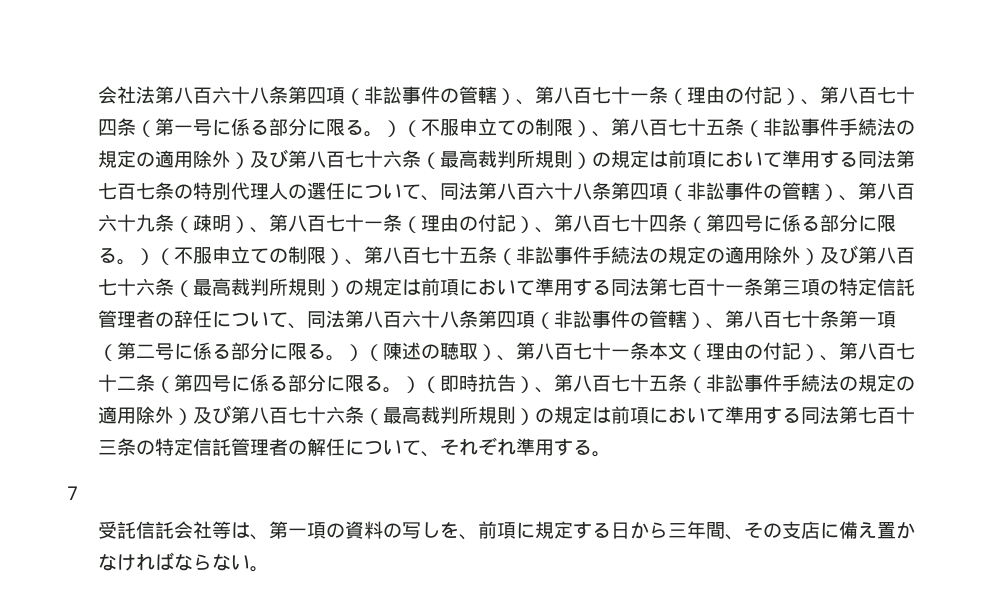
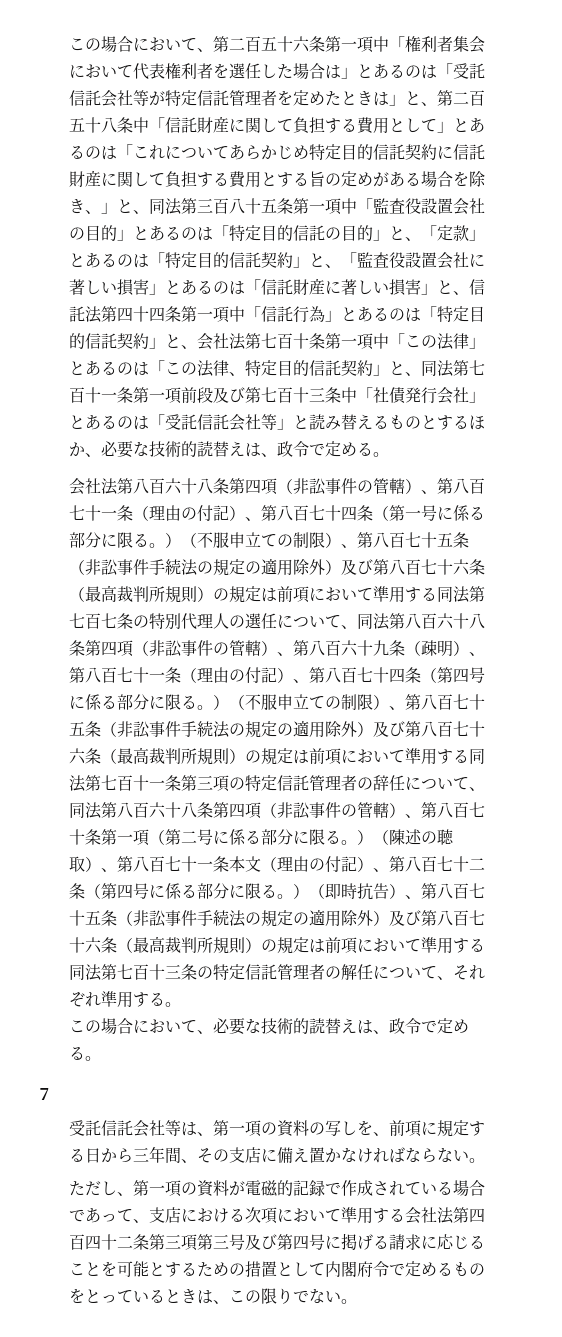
(98, 95) none -> [68,36,485,53] [68,63,485,80] [68,90,485,107] [68,116,485,134] [68,144,485,161] [68,170,486,188] [68,198,485,215] [68,225,485,242] [68,252,485,269] [68,278,485,296] [68,306,485,323] [68,333,485,350] [68,360,485,377] [68,387,485,404] [68,414,485,431] [68,441,389,458] この場合において、第二百五十六条第一項中「権利者集会において代表権利者を選任した場合は」とあるのは「受託信託会社等が特定信託管理者を定めたときは」と、第二百五十八条中「信託財産に関して負担する費用として」とあるのは「これについてあらかじめ特定目的信託契約に信託財産に関して負担する費用とする旨の定めがある場合を除き、」と、同法第三百八十五条第一項中「監査役設置会社の目的」とあるのは「特定目的信託の目的」と、「定款」とあるのは「特定目的信託契約」と、「監査役設置会社に著しい損害」とあるのは「信託財産に著しい損害」と、信託法第四十四条第一項中「信託行為」とあるのは「特定目的信託契約」と、会社法第七百十条第一項中「この法律」とあるのは「この法律、特定目的信託契約」と、同法第七百十一条第一項前段及び第七百十三条中「社債発行会社」とあるのは「受託信託会社等」と読み替えるものとするほか、必要な技術的読替えは、政令で定める。 //
(612, 454) none -> [68,1018,469,1035] [68,1046,101,1061] // この場合において、必要な技術的読替えは、政令で定める。
(270, 569) none -> [68,1180,485,1197] [68,1207,485,1224] [68,1233,485,1251] [68,1261,485,1277] [68,1288,357,1304] // ただし、第一項の資料が電磁的記録で作成されている場合であって、支店における次項において準用する会社法第四百四十二条第三項第三号及び第四号に掲げる請求に応じることを可能とするための措置として内閣府令で定めるものをとっているときは、この限りでない。

